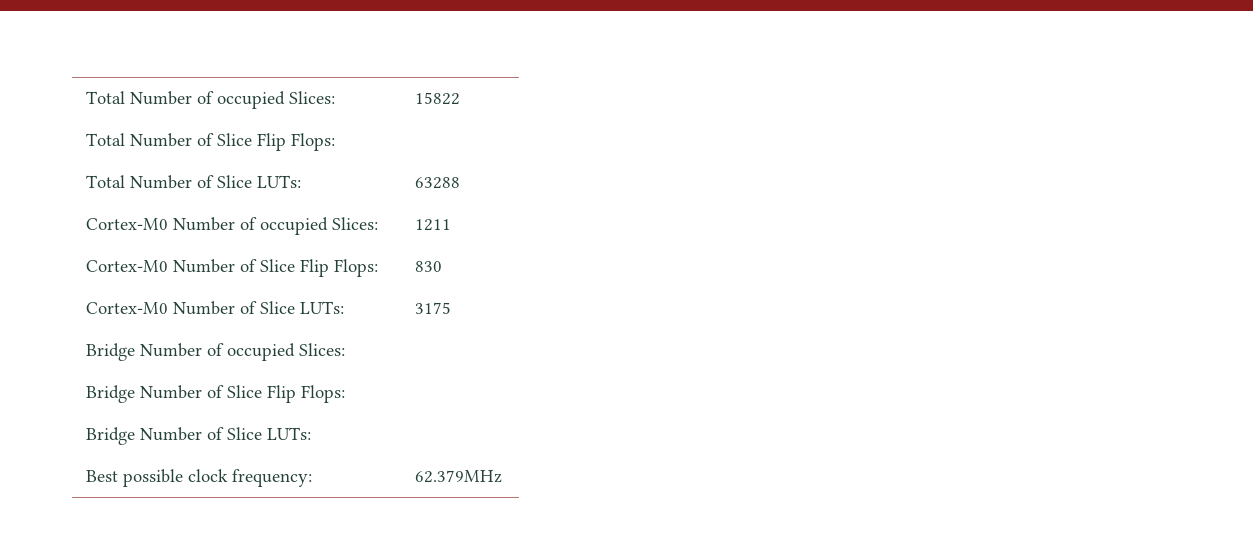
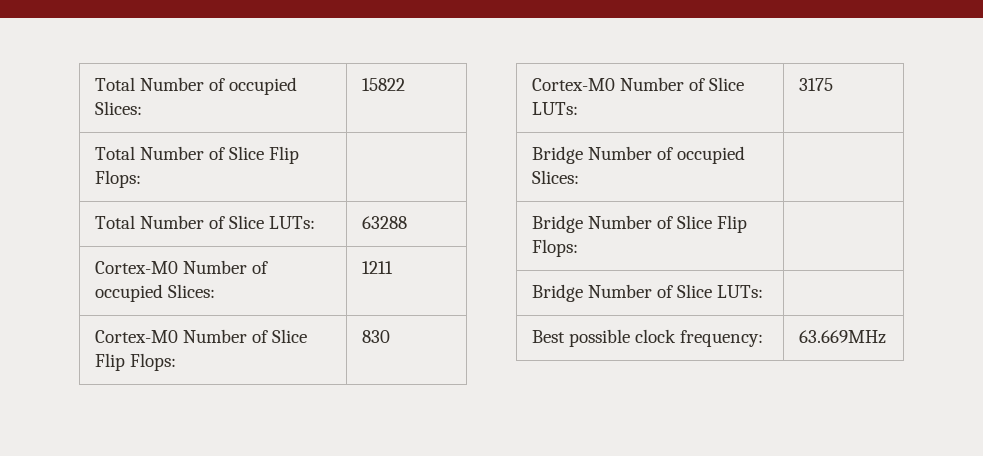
[415,470,503,483] 62.379MHz -> [798,330,886,344] 63.669MHz

